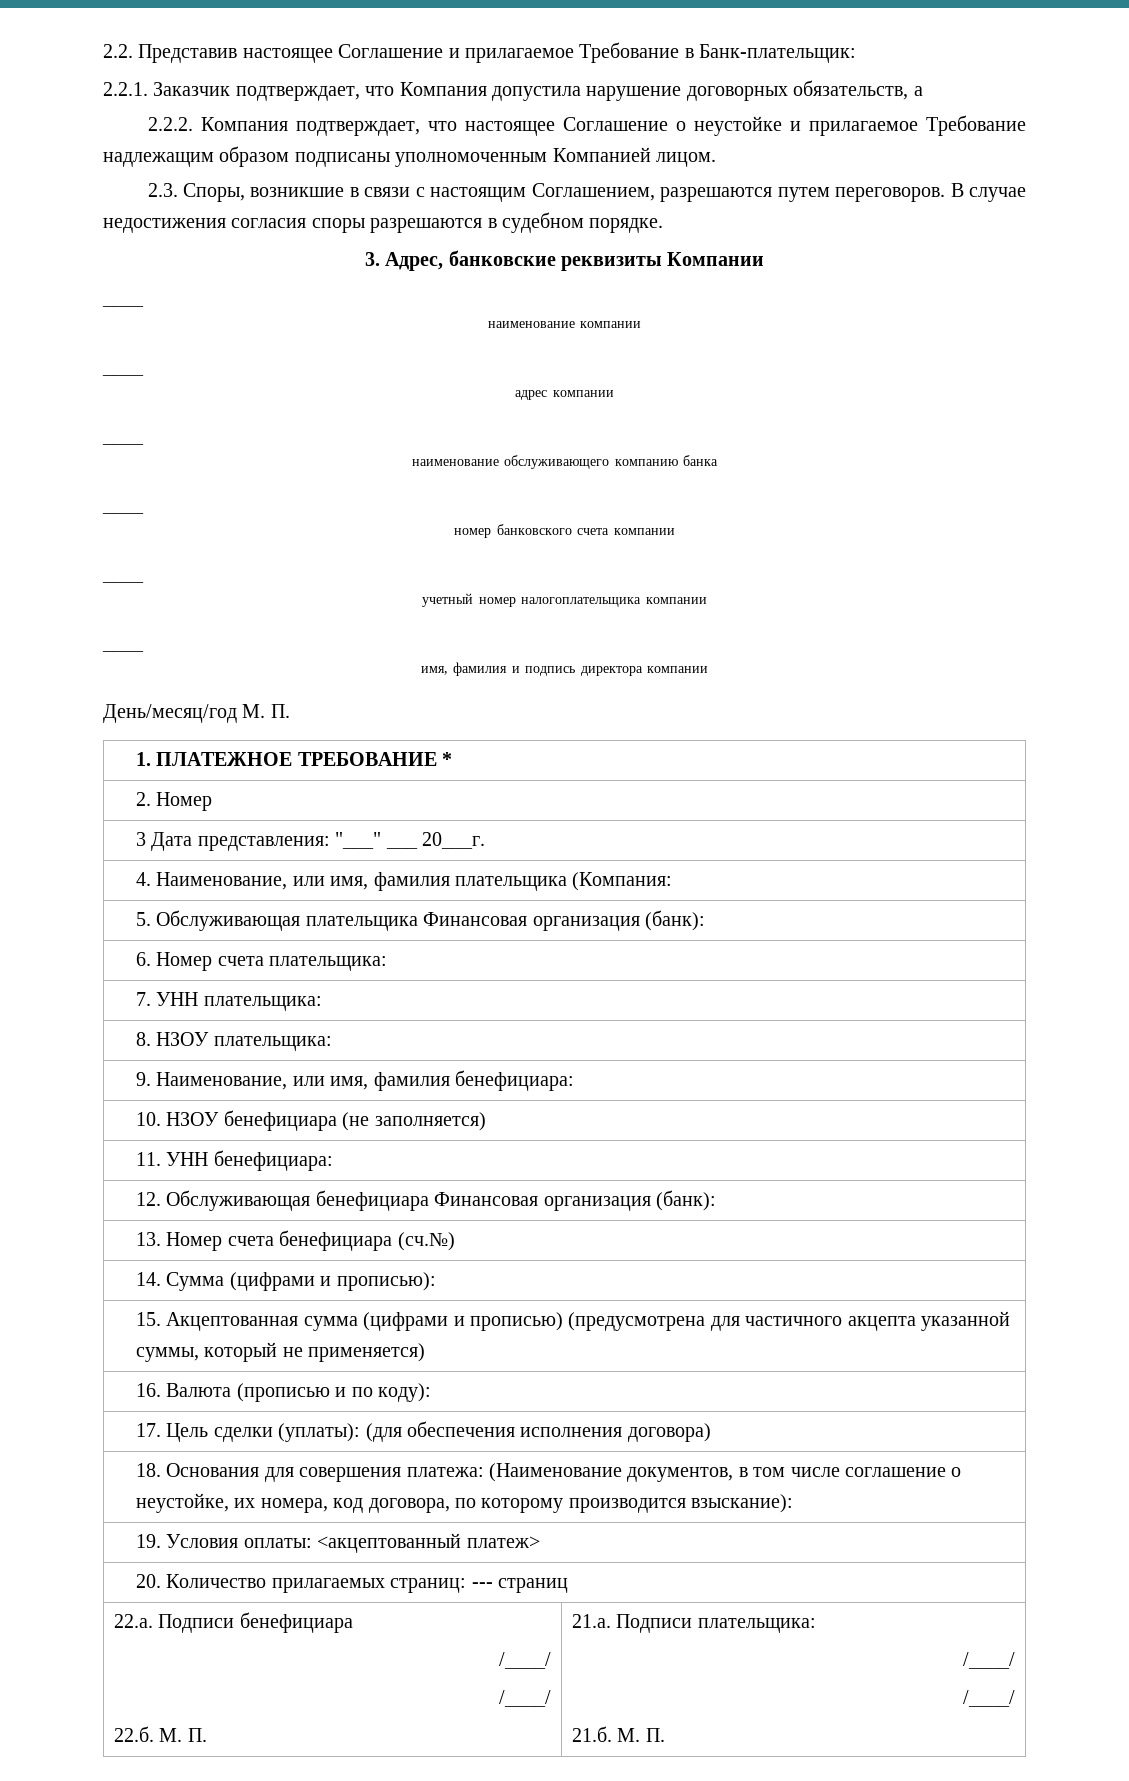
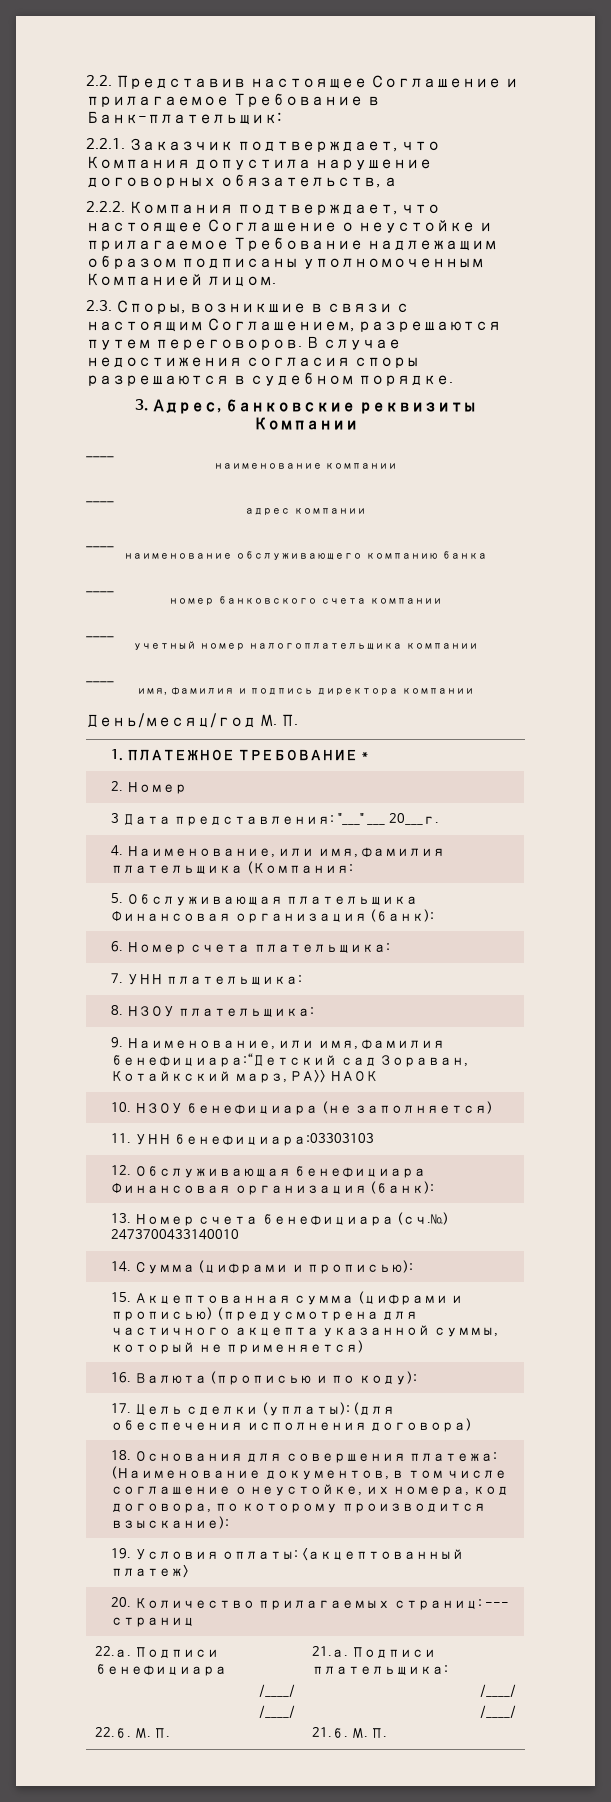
[454,1070,574,1091] бенефициара: -> [111,1053,469,1067] [111,1070,378,1083] бенефициара:“Детский сад Зораван, Котайкский марз, РА>> НАОК
[213,1150,333,1171] бенефициара: -> [174,1133,375,1146] бенефициара:03303103
(455, 1241) none -> [111,1229,240,1240] 2473700433140010

